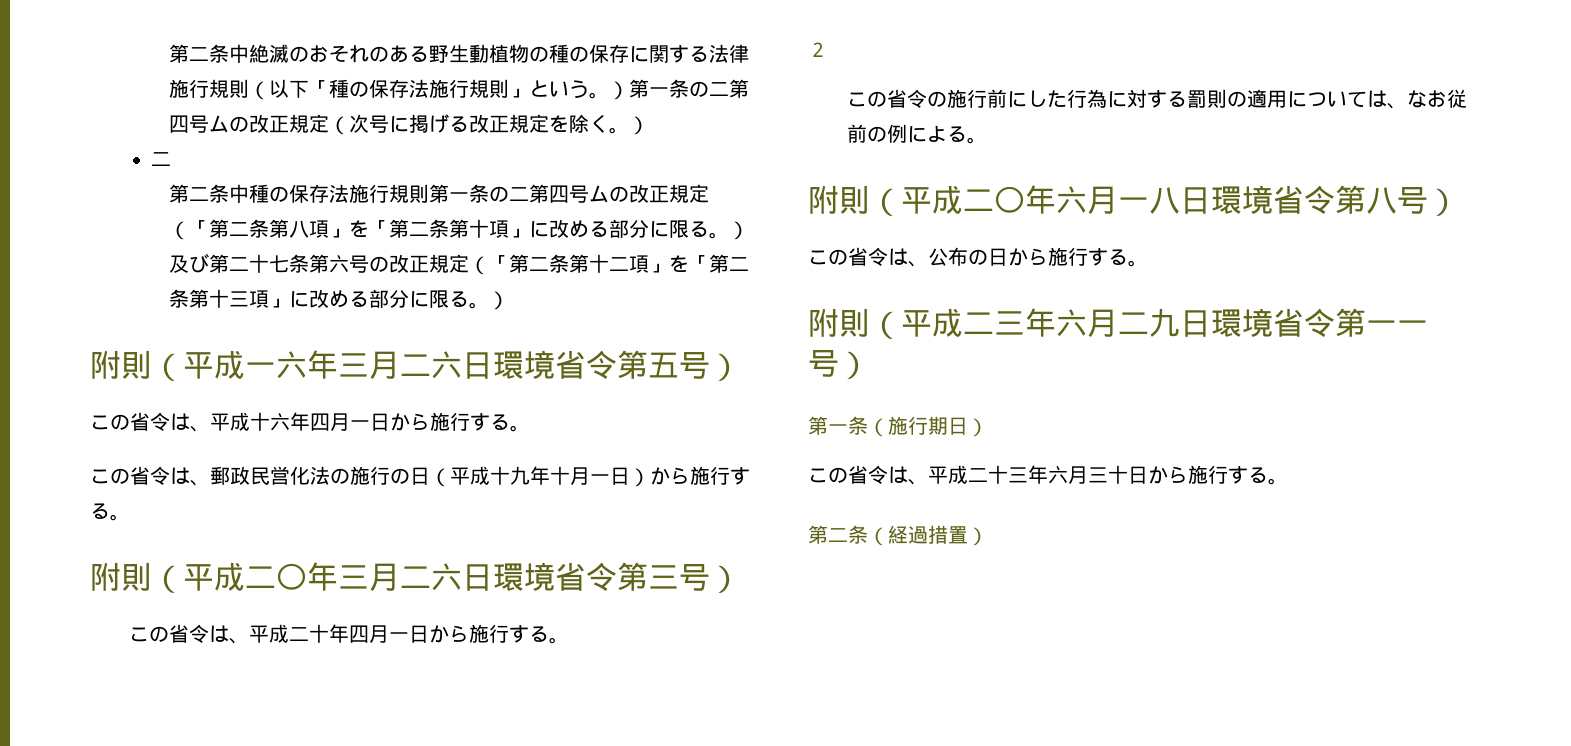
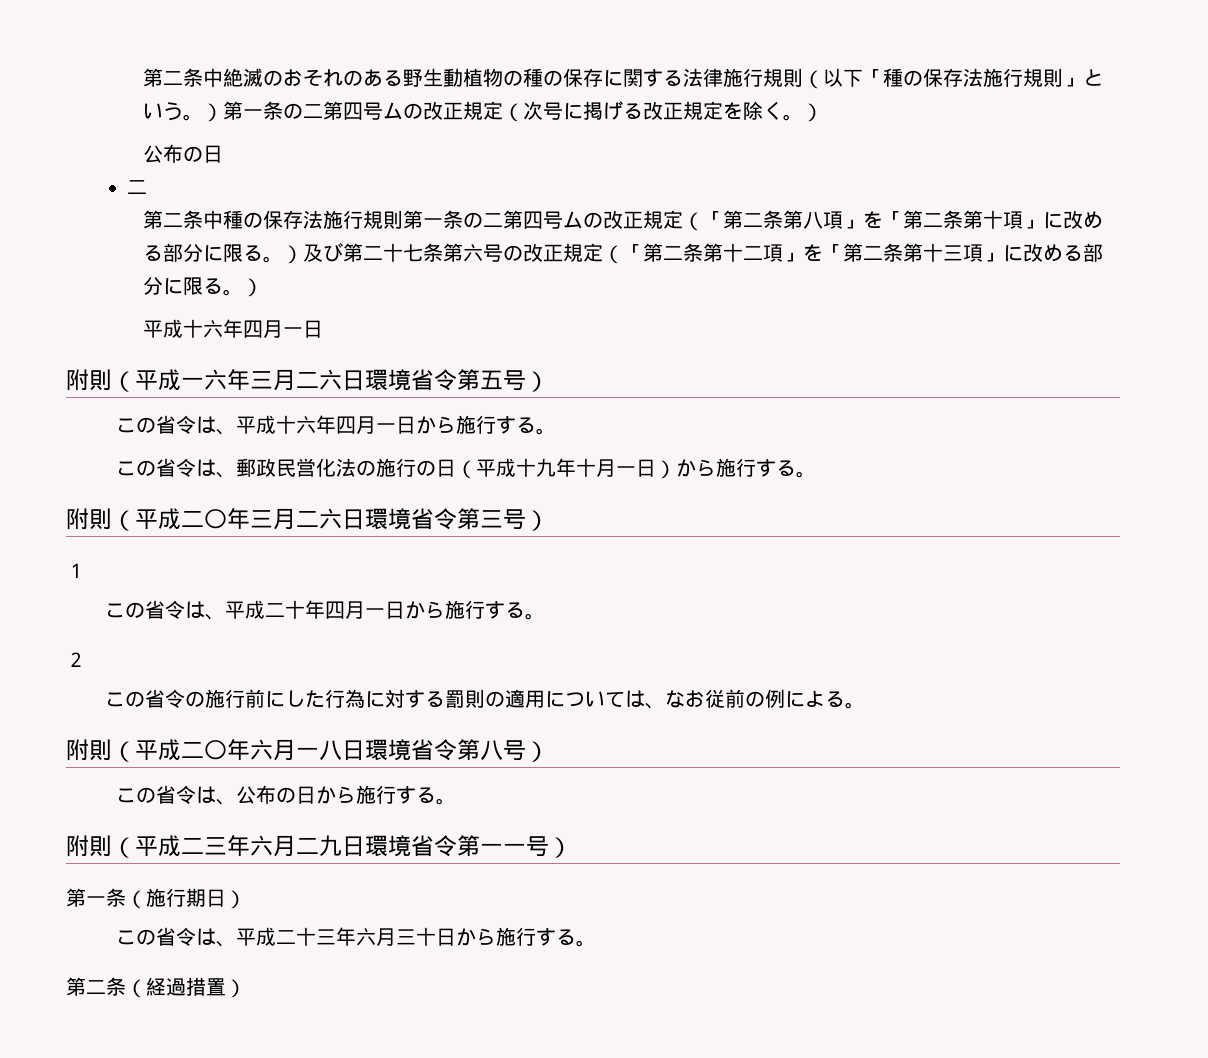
(649, 125) none -> [143,144,224,163] // 公布の日
(509, 300) none -> [143,319,324,338] // 平成十六年四月一日
(741, 579) none -> [66,563,86,578] // １

